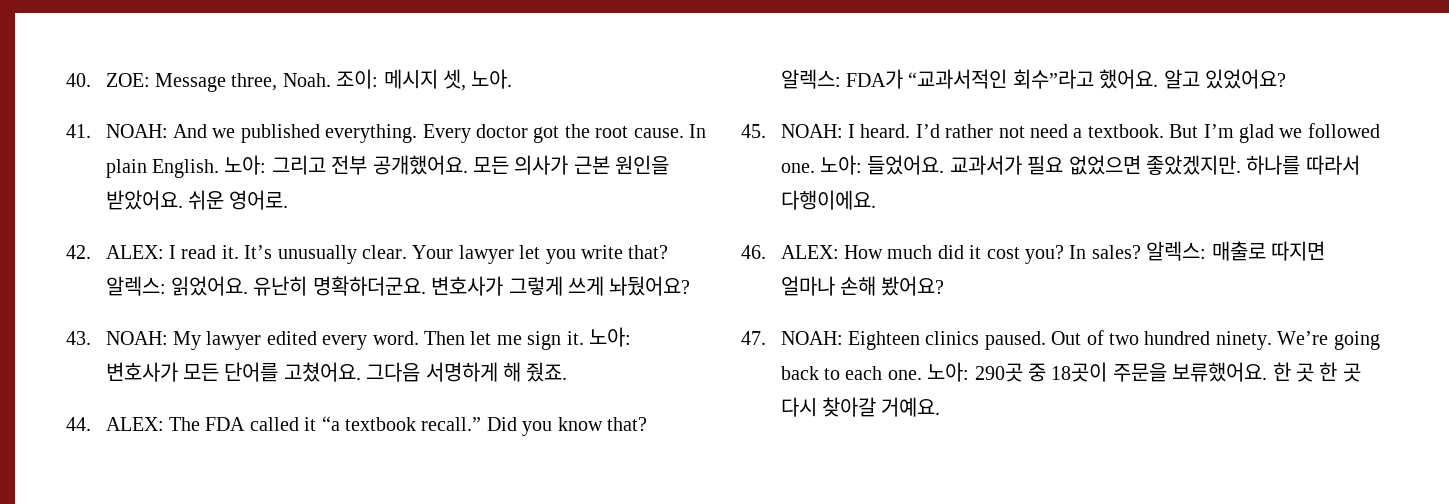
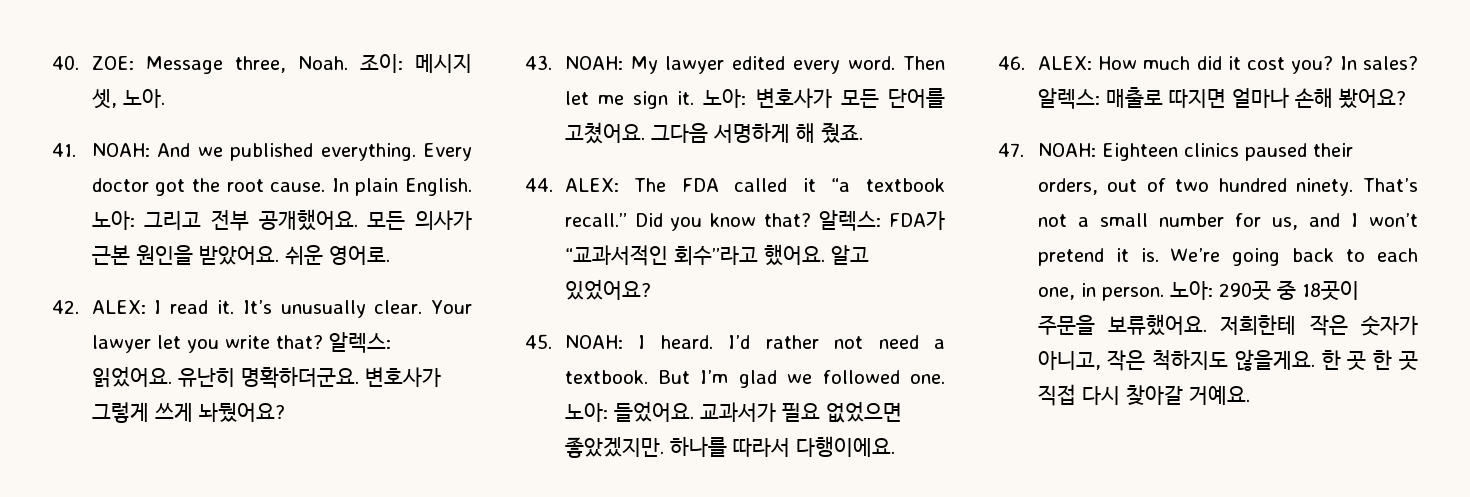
[984,330,1272,350] paused. Out of two hundred ninety. -> [1244,143,1353,161] [1037,178,1418,196] [1037,213,1418,230] [1037,248,1159,266] paused their orders, out of two hundred ninety. That’s not a small number for us, and I won’t pretend it is.
[887,370,922,380] one. -> [1037,283,1164,301] one, in person.
(1268, 372) none -> [1220,315,1418,336] [1037,349,1315,371] 저희한테 작은 숫자가 아니고, 작은 척하지도 않을게요.
(1361, 372) none -> [1037,384,1076,406] 직접

